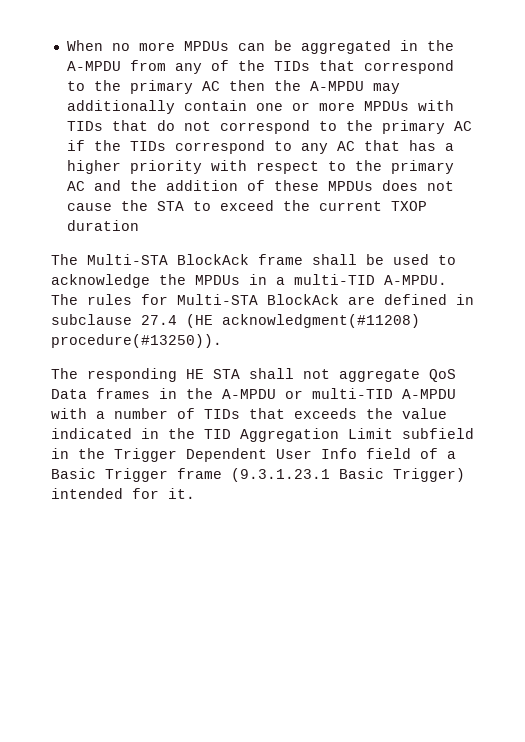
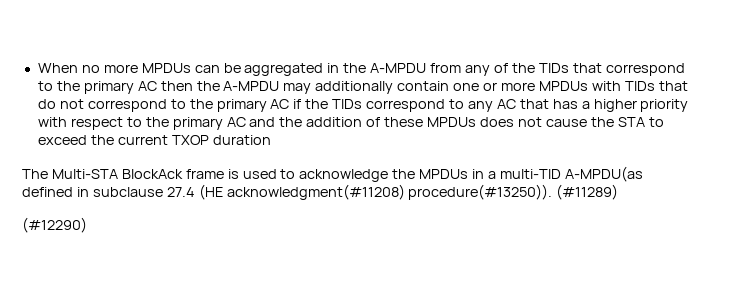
[312,254,384,265] shall be -> [227,169,239,179] is
[384,275,447,285] [51,294,375,305] A-MPDU. The rules for Multi-STA BlockAck are -> [564,166,643,182] A-MPDU(as
[51,368,456,382] [51,388,456,399] [51,408,447,419] [51,428,474,442] [51,448,456,462] [51,468,465,482] [51,488,195,499] // The responding HE STA shall not aggregate QoS Data frames in the A-MPDU or multi-TID A-MPDU with a number of TIDs that exceeds the value indicated in the TID Aggregation Limit subfield in the Trigger Dependent User Info field of a Basic Trigger frame (9.3.1.23.1 Basic Trigger) intended for it. -> [556,184,619,200] [22,217,87,233] (#11289) // (#12290)

